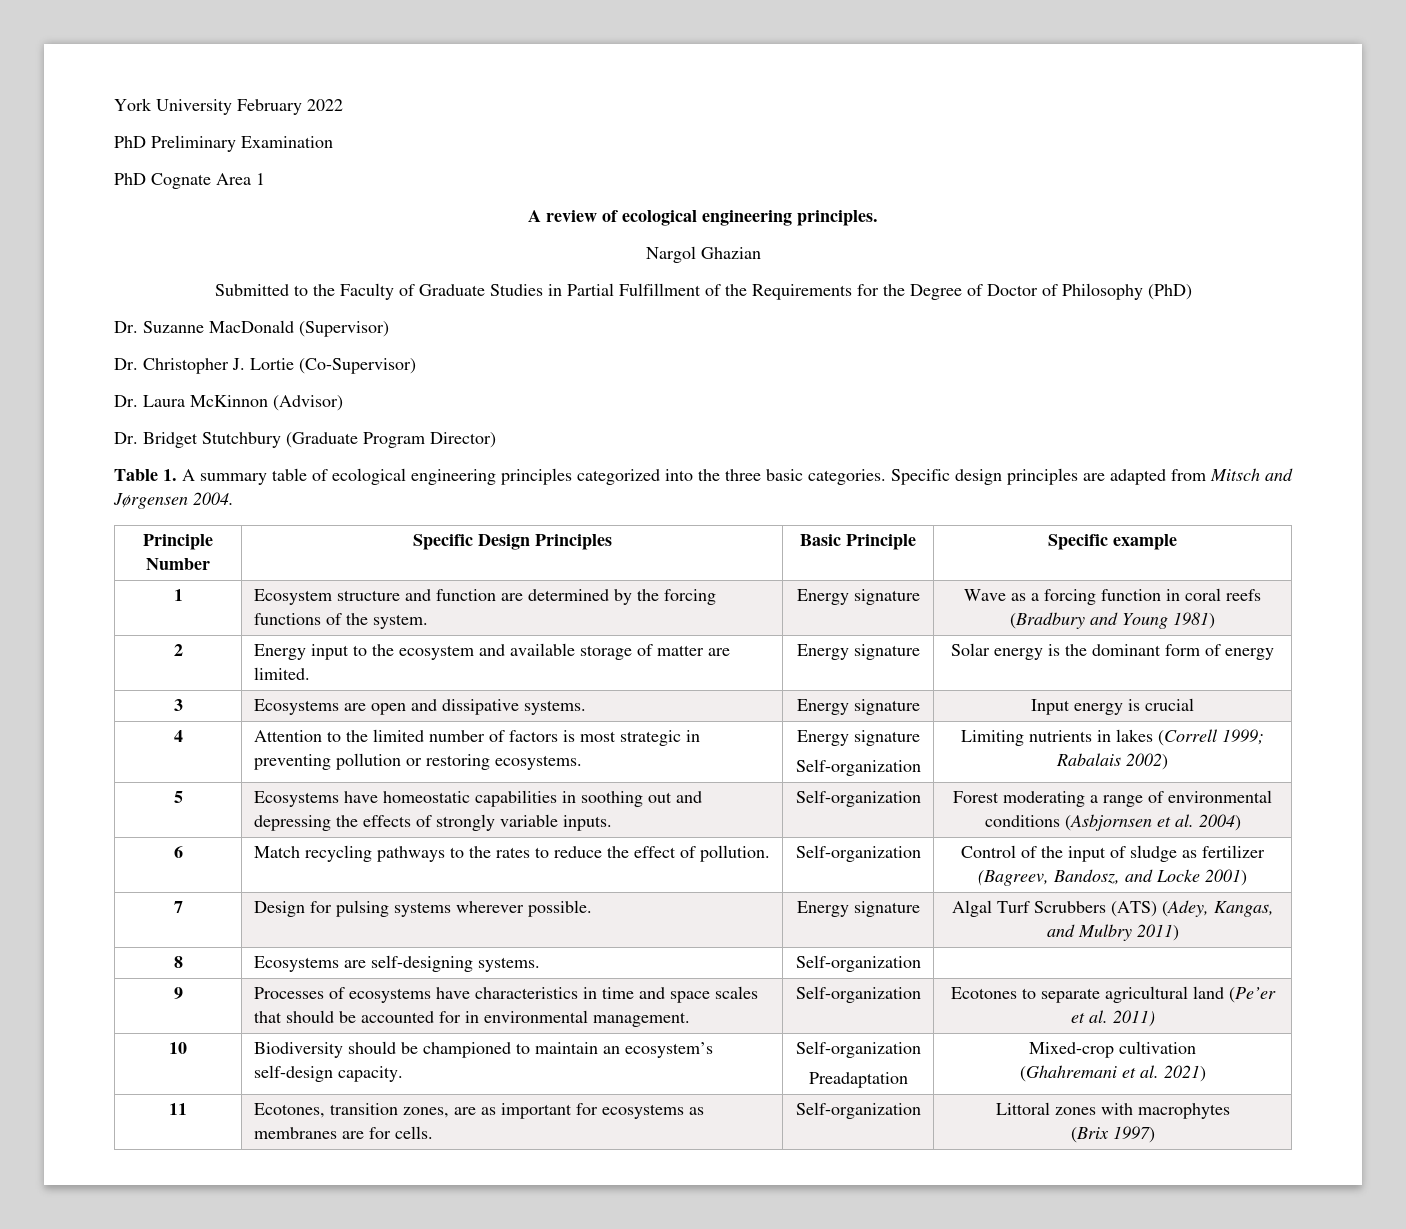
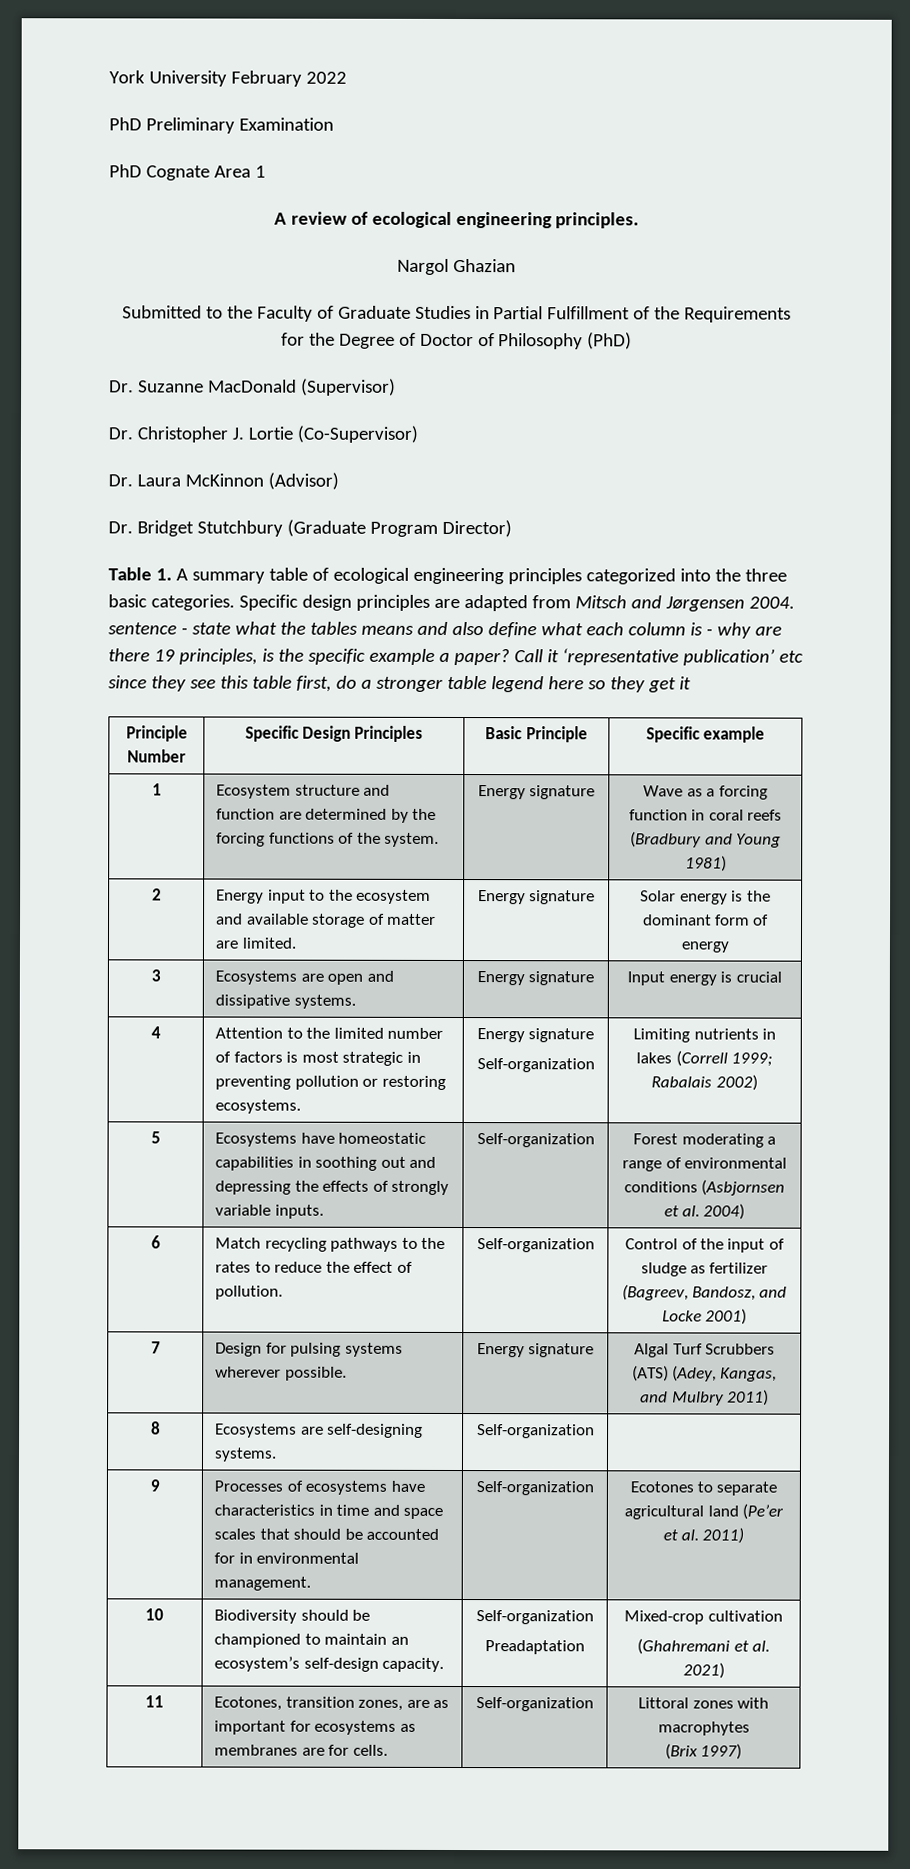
(234, 498) none -> [108,621,782,639] [108,648,803,666] [108,675,691,693] sentence - state what the tables means and also define what each column is - why are there 19 principles, is the specific example a paper? Call it ‘representative publication’ etc since they see this table first, do a stronger table legend here so they get it

